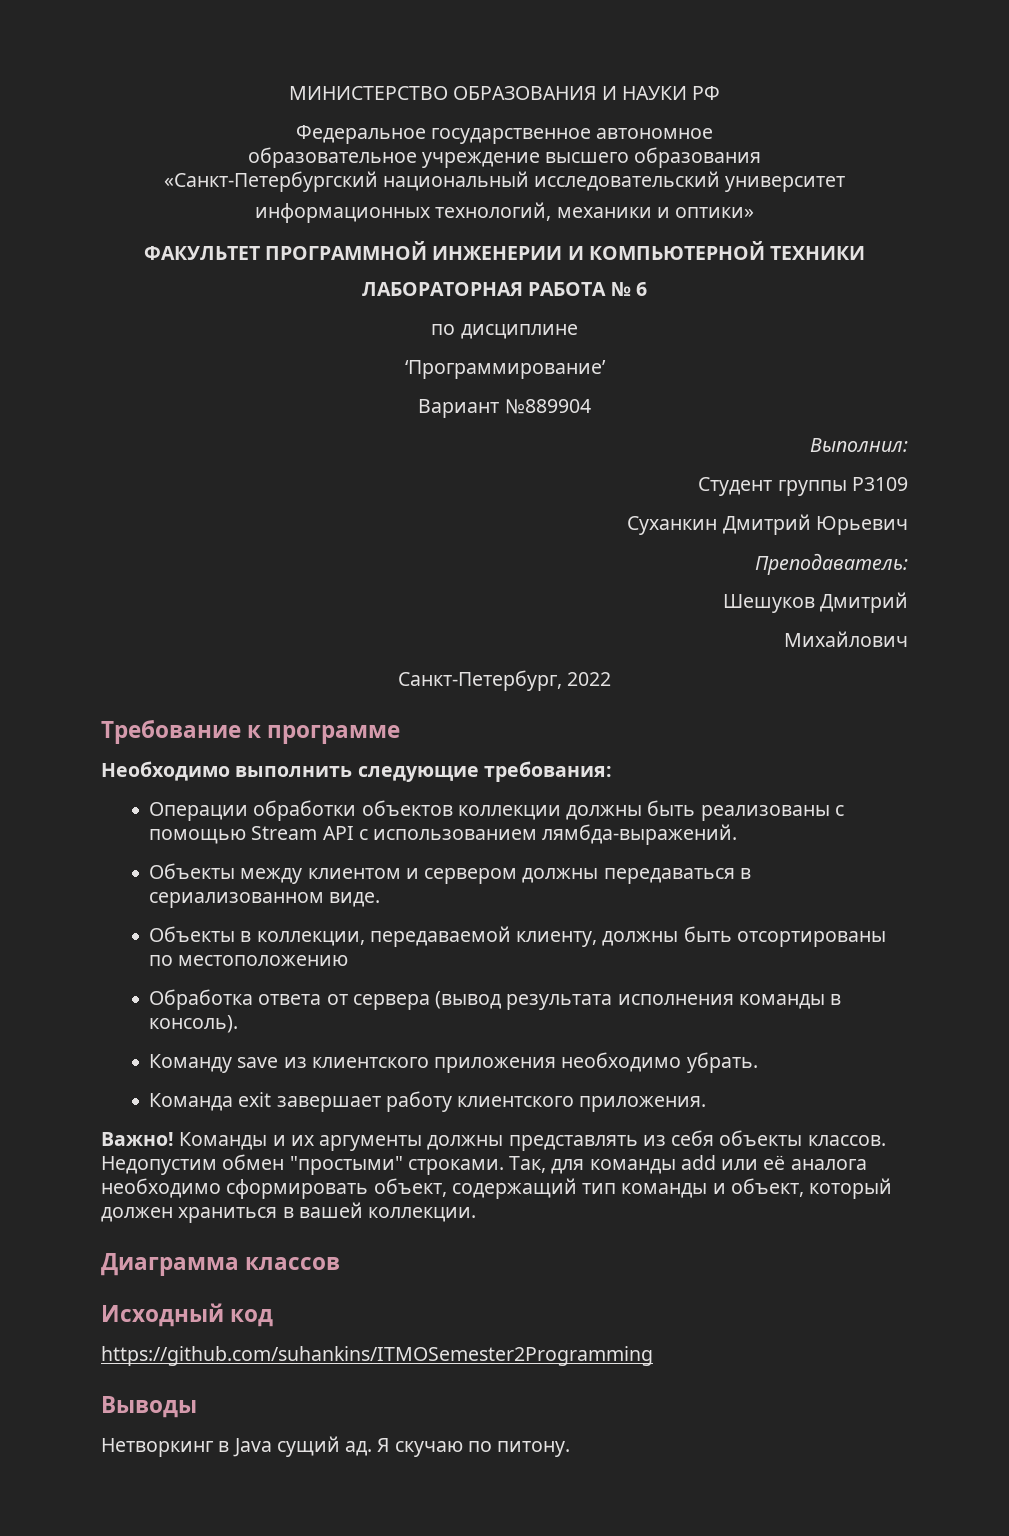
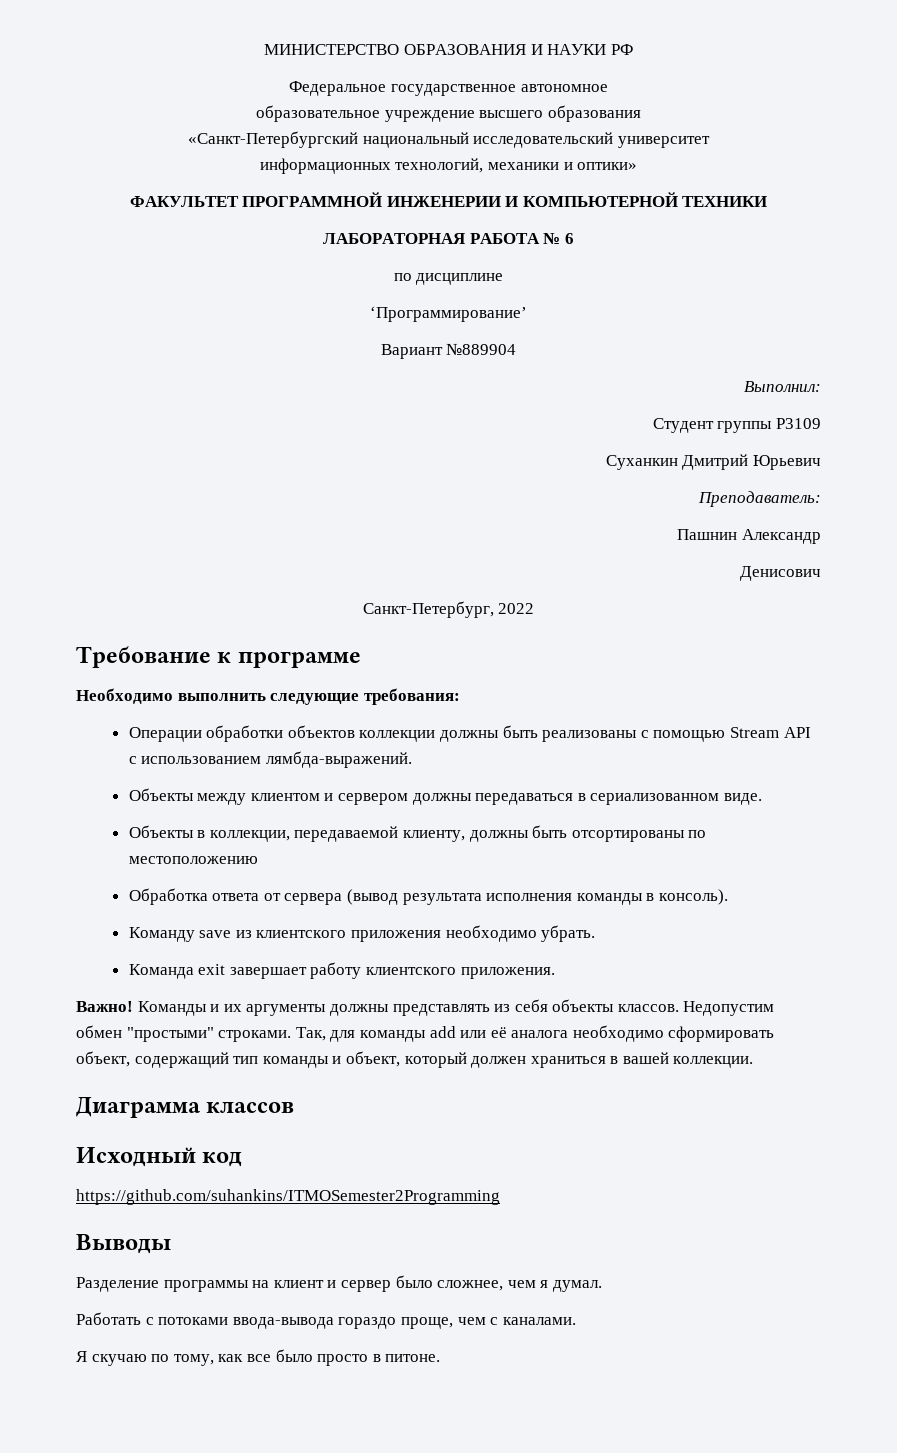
[722,592,908,613] [784,631,908,647] Шешуков Дмитрий // Михайлович -> [677,529,821,544] [740,566,821,581] Пашнин Александр // Денисович
[101,1436,571,1457] Нетворкинг в Java сущий ад. Я скучаю по питону. -> [76,1275,602,1292] [76,1312,576,1329] [76,1349,441,1366] Разделение программы на клиент и сервер было сложнее, чем я думал. // Работать с потоками ввода-вывода гораздо проще, чем с каналами. // Я скучаю по тому, как все было просто в питоне.

